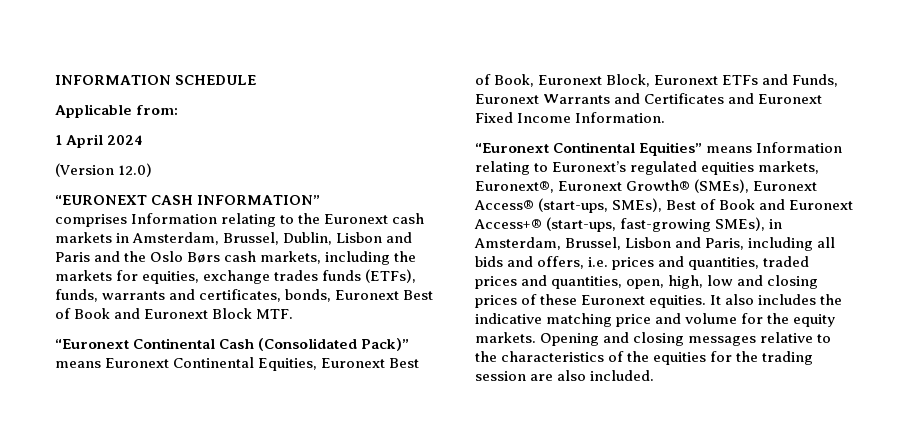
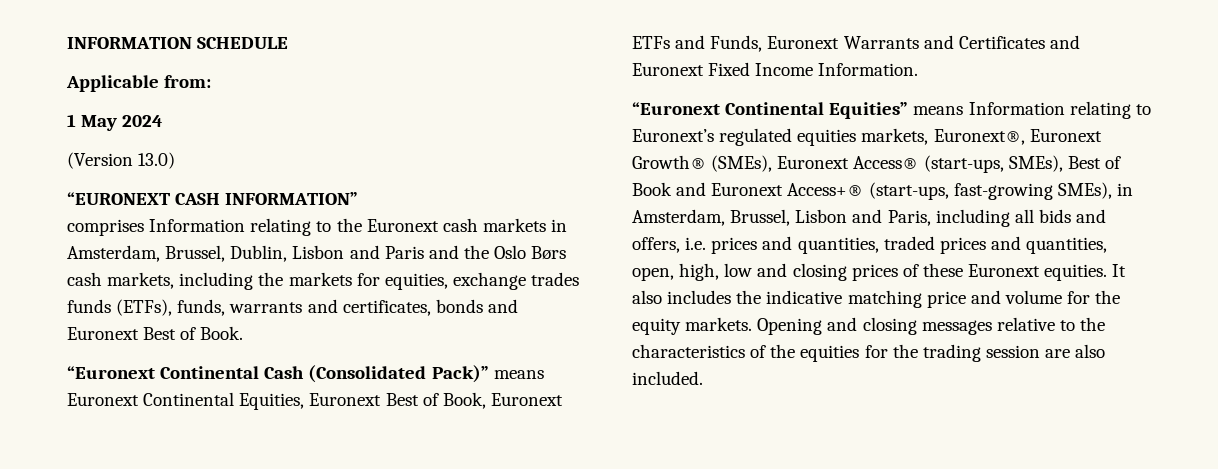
[66,134,104,148] April -> [81,115,118,131] May
[118,163,153,177] 12.0) -> [138,152,176,169] 13.0)
[285,289,434,302] [55,308,294,319] bonds, Euronext Best of Book and Euronext Block MTF. -> [435,299,518,313] [67,326,244,340] bonds and Euronext Best of Book.
[606,74,719,87] Block, Euronext -> (563, 399) none

